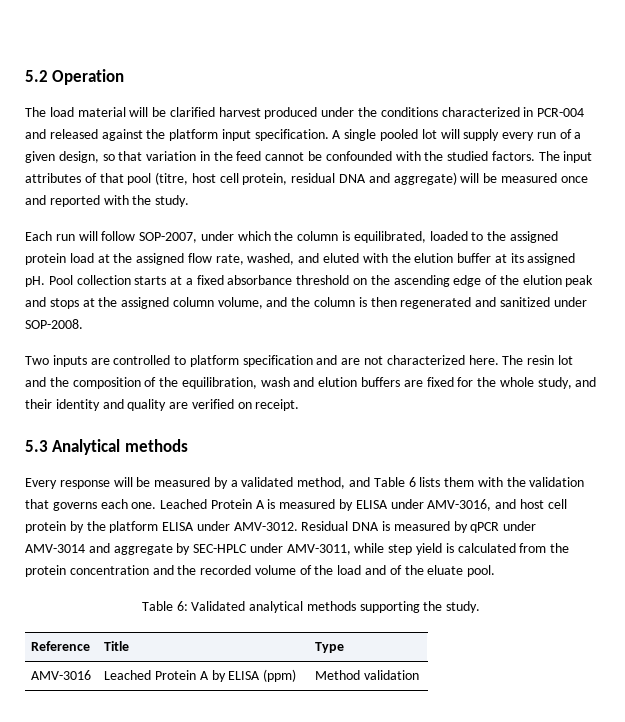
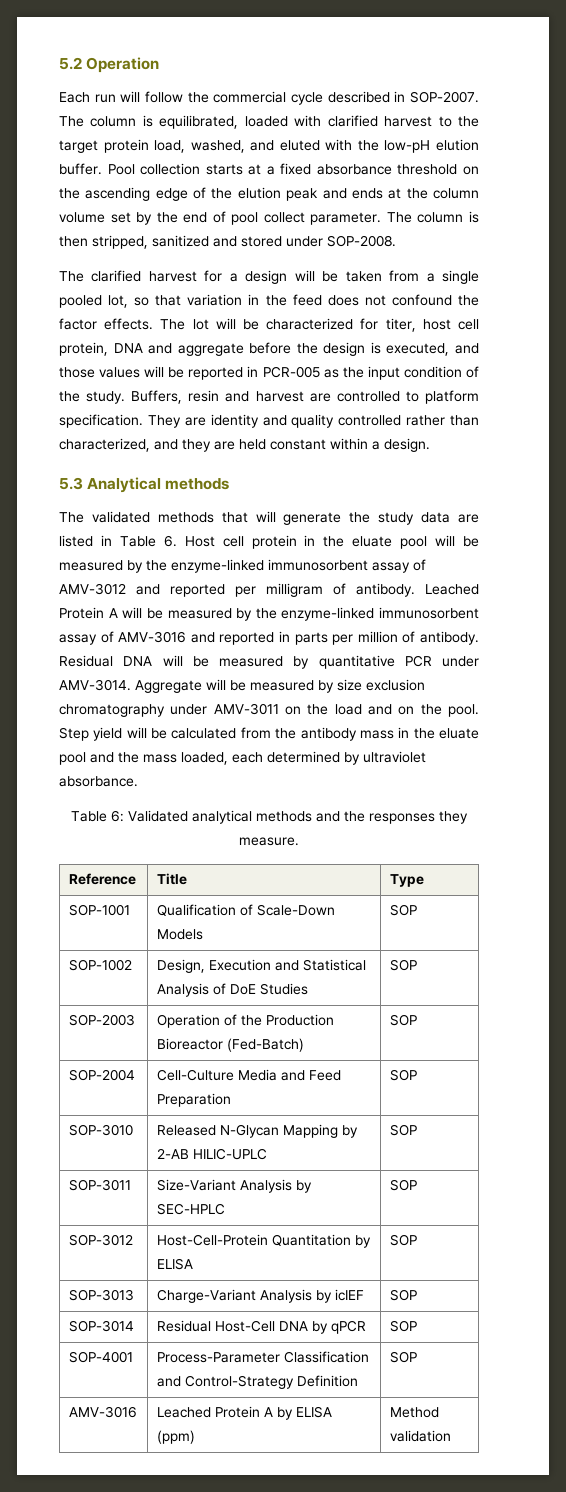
[25,107,585,119] [25,129,582,141] [25,151,593,163] [25,172,588,185] [25,195,190,207] [25,231,558,243] [25,253,244,265] The load material will be clarified harvest produced under the conditions characterized in PCR-004 and released against the platform input specification. A single pooled lot will supply every run of a given design, so that variation in the feed cannot be confounded with the studied factors. The input attributes of that pool (titre, host cell protein, residual DNA and aggregate) will be measured once and reported with the study. // Each run will follow SOP-2007, under which the column is equilibrated, loaded to the assigned protein load at the assigned flow rate, -> [59,91,480,105] [59,115,480,129] [59,139,186,153] Each run will follow the commercial cycle described in SOP-2007. The column is equilibrated, loaded with clarified harvest to the target protein load,
[414,253,576,265] [25,276,45,287] elution buffer at its assigned pH. -> [384,139,479,153] [59,163,102,175] low-pH elution buffer.
[49,297,587,309] [25,319,83,329] [25,355,573,367] [25,377,597,389] [25,399,300,411] [25,439,188,455] [25,477,585,489] [25,499,567,511] [25,521,537,533] [25,543,570,555] [25,565,496,577] stops at the assigned column volume, and the column is then regenerated and sanitized under SOP-2008. // Two inputs are controlled to platform specification and are not characterized here. The resin lot and the composition of the equilibration, wash and elution buffers are fixed for the whole study, and their identity and quality are verified on receipt. // 5.3 Analytical methods // Every response will be measured by a validated method, and Table 6 lists them with the validation that governs each one. Leached Protein A is measured by ELISA under AMV-3016, and host cell protein by the platform ELISA under AMV-3012. Residual DNA is measured by qPCR under AMV-3014 and aggregate by SEC-HPLC under AMV-3011, while step yield is calculated from the protein concentration and the recorded volume of the load and of the eluate pool. -> [351,188,480,199] [59,211,479,225] [59,235,396,249] [59,270,479,284] [59,294,479,308] [59,318,479,332] [59,342,479,356] [59,366,479,380] [59,390,479,404] [59,414,479,428] [59,438,430,452] [59,477,230,493] [59,511,480,525] [59,535,480,549] [59,559,426,573] [59,583,479,597] [59,607,479,621] [59,631,480,645] [59,655,479,669] [59,679,425,693] [59,703,479,717] [59,727,480,741] [59,751,426,765] [59,776,138,787] ends at the column volume set by the end of pool collect parameter. The column is then stripped, sanitized and stored under SOP-2008. // The clarified harvest for a design will be taken from a single pooled lot, so that variation in the feed does not confound the factor effects. The lot will be characterized for titer, host cell protein, DNA and aggregate before the design is executed, and those values will be reported in PCR-005 as the input condition of the study. Buffers, resin and harvest are controlled to platform specification. They are identity and quality controlled rather than characterized, and they are held constant within a design. // 5.3 Analytical methods // The validated methods that will generate the study data are listed in Table 6. Host cell protein in the eluate pool will be measured by the enzyme-linked immunosorbent assay of AMV-3012 and reported per milligram of antibody. Leached Protein A will be measured by the enzyme-linked immunosorbent assay of AMV-3016 and reported in parts per million of antibody. Residual DNA will be measured by quantitative PCR under AMV-3014. Aggregate will be measured by size exclusion chromatography under AMV-3011 on the load and on the pool. Step yield will be calculated from the antibody mass in the eluate pool and the mass loaded, each determined by ultraviolet absorbance.
[359,601,481,613] [31,641,91,651] [104,641,130,651] [315,642,345,653] supporting the study. // Reference | Title | Type -> [316,811,468,824] [239,837,299,846] [68,873,136,885] [156,873,187,885] [389,874,424,887] [68,904,130,916] [156,904,335,916] [156,929,203,940] [389,904,417,916] [68,959,132,971] [156,959,366,973] [156,983,308,997] [389,959,417,971] [68,1014,135,1026] [156,1014,334,1028] [156,1038,304,1052] [389,1014,417,1026] [68,1069,135,1081] [156,1069,341,1081] [156,1093,231,1107] [389,1069,417,1081] [68,1124,133,1136] [156,1124,358,1138] [156,1148,267,1160] [389,1124,417,1136] [68,1179,131,1191] [156,1179,312,1193] [156,1203,225,1215] [389,1179,417,1191] [68,1234,133,1246] [156,1234,371,1248] [156,1258,193,1270] [389,1234,417,1246] [68,1289,134,1301] [156,1289,364,1303] [389,1289,417,1301] [68,1320,134,1332] [156,1320,366,1334] [389,1320,417,1332] [68,1351,133,1363] [156,1351,369,1363] [156,1375,358,1389] [389,1351,417,1363] and the responses they measure. // Reference | Title | Type // SOP-1001 | Qualification of Scale-Down Models | SOP // SOP-1002 | Design, Execution and Statistical Analysis of DoE Studies | SOP // SOP-2003 | Operation of the Production Bioreactor (Fed-Batch) | SOP // SOP-2004 | Cell-Culture Media and Feed Preparation | SOP // SOP-3010 | Released N-Glycan Mapping by 2-AB HILIC-UPLC | SOP // SOP-3011 | Size-Variant Analysis by SEC-HPLC | SOP // SOP-3012 | Host-Cell-Protein Quantitation by ELISA | SOP // SOP-3013 | Charge-Variant Analysis by icIEF | SOP // SOP-3014 | Residual Host-Cell DNA by qPCR | SOP // SOP-4001 | Process-Parameter Classification and Control-Strategy Definition | SOP

